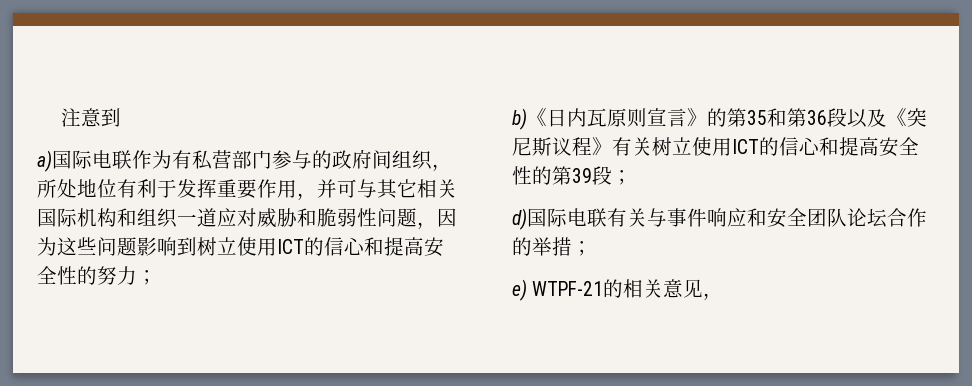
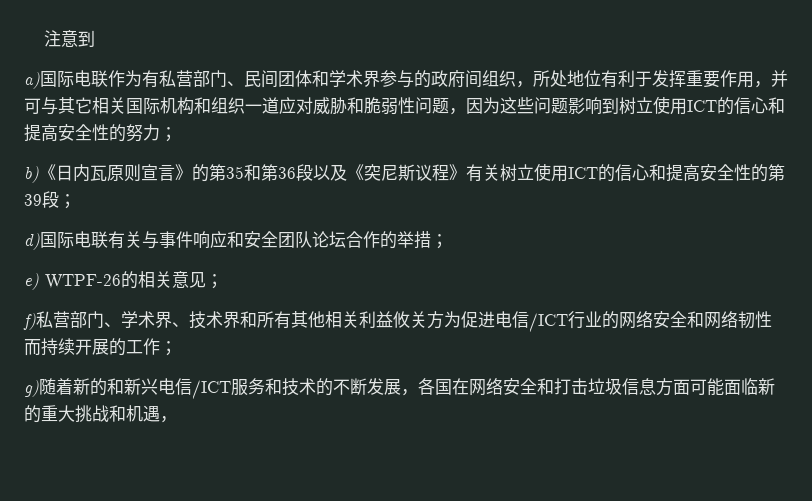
(272, 159) none -> [227,70,380,88] 、民间团体和学术界
[532,281,604,296] WTPF-21 -> [45,274,121,289] WTPF-26
(704, 288) none -> [206,274,223,289] [23,311,772,332] [24,338,177,356] [24,378,775,399] [24,405,160,423] ； // f)私营部门、学术界、技术界和所有其他相关利益攸关方为促进电信/ICT行业的网络安全和网络韧性而持续开展的工作； // g)随着新的和新兴电信/ICT服务和技术的不断发展，各国在网络安全和打击垃圾信息方面可能面临新的重大挑战和机遇

